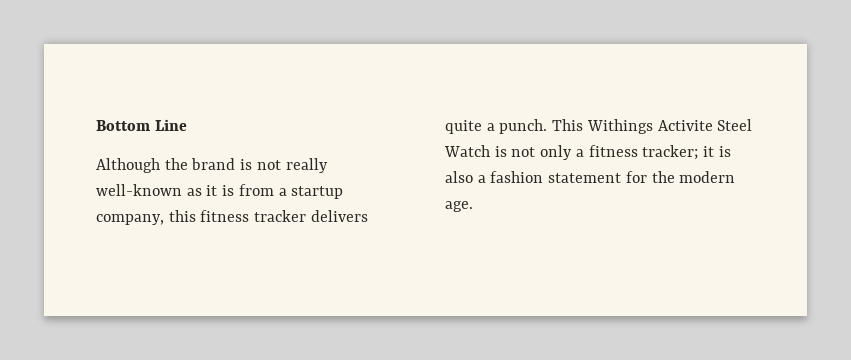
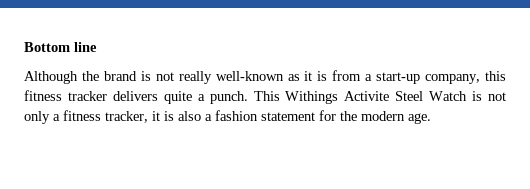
[154,119,187,131] Line -> [74,42,97,52] line
[291,186,344,199] startup -> [376,72,421,84] start-up
[642,145,699,160] tracker; -> [105,111,148,123] tracker,

